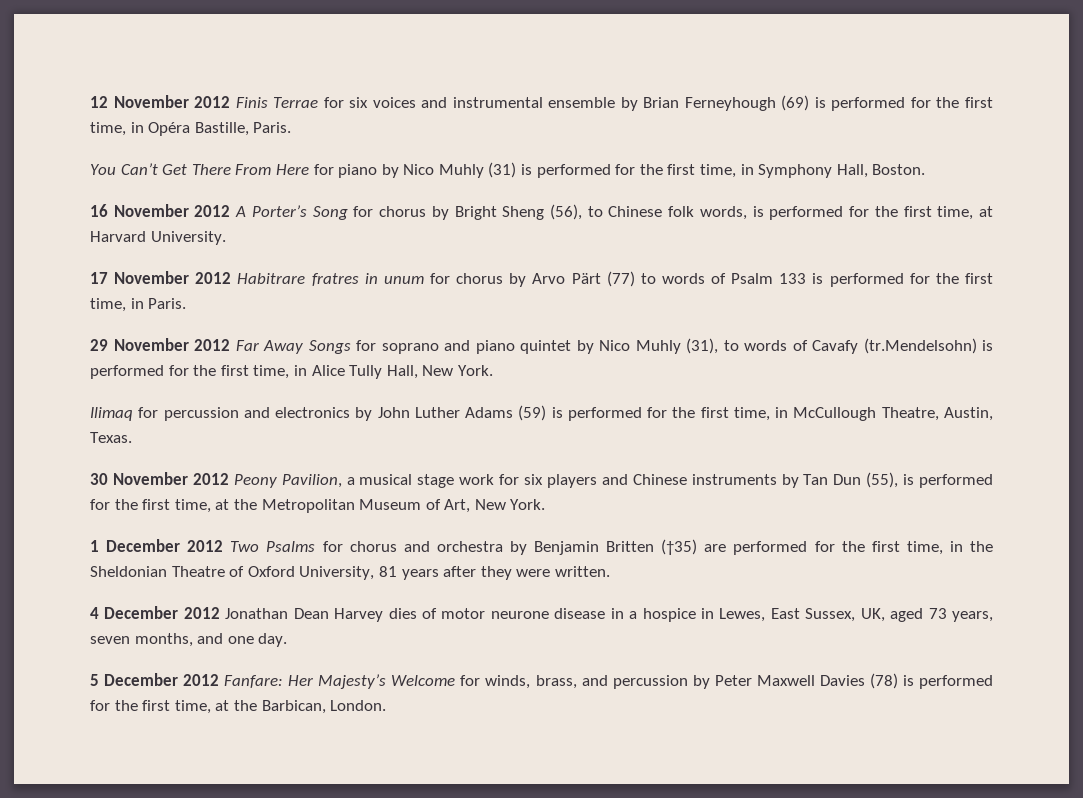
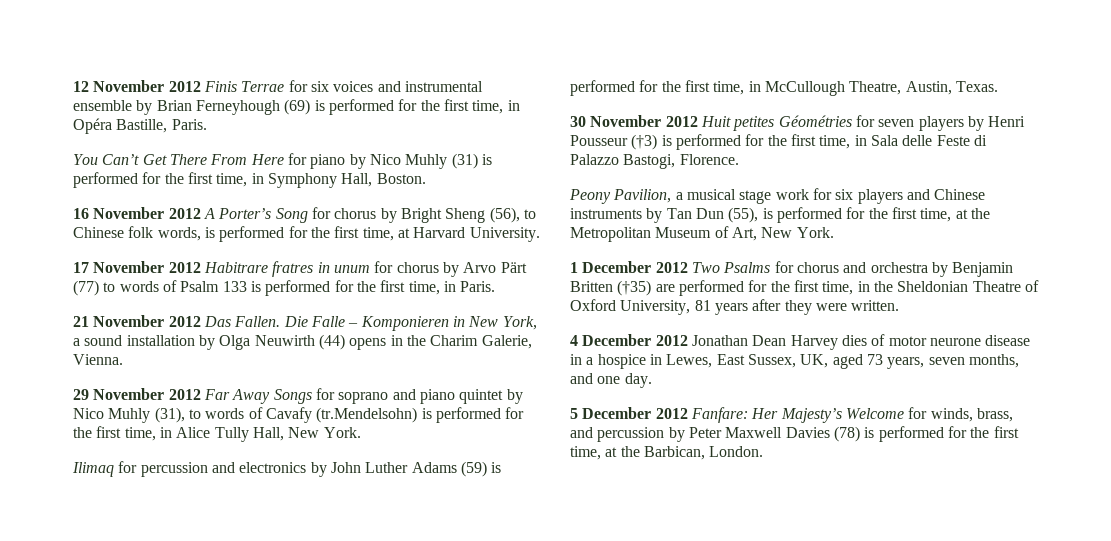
(187, 303) none -> [73,315,537,331] [73,334,532,350] [73,354,123,365] // 21 November 2012 Das Fallen. Die Falle – Komponieren in New York, a sound installation by Olga Neuwirth (44) opens in the Charim Galerie, Vienna.
(229, 479) none -> [700,115,1026,131] [570,134,987,150] [570,154,739,169] Huit petites Géométries for seven players by Henri Pousseur (†3) is performed for the first time, in Sala delle Feste di Palazzo Bastogi, Florence. //

